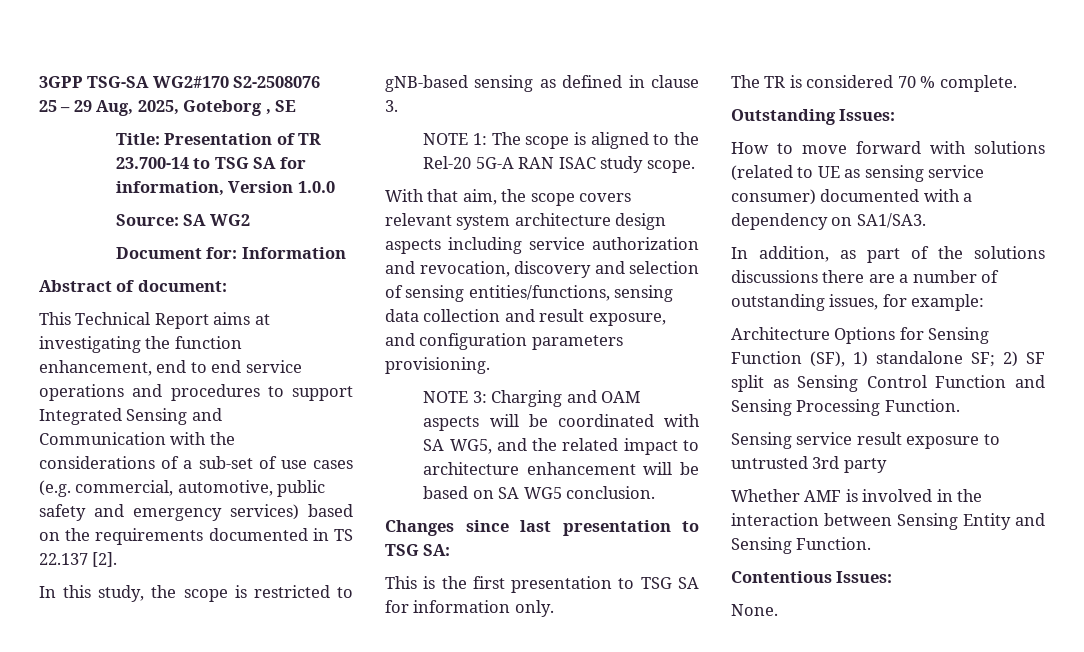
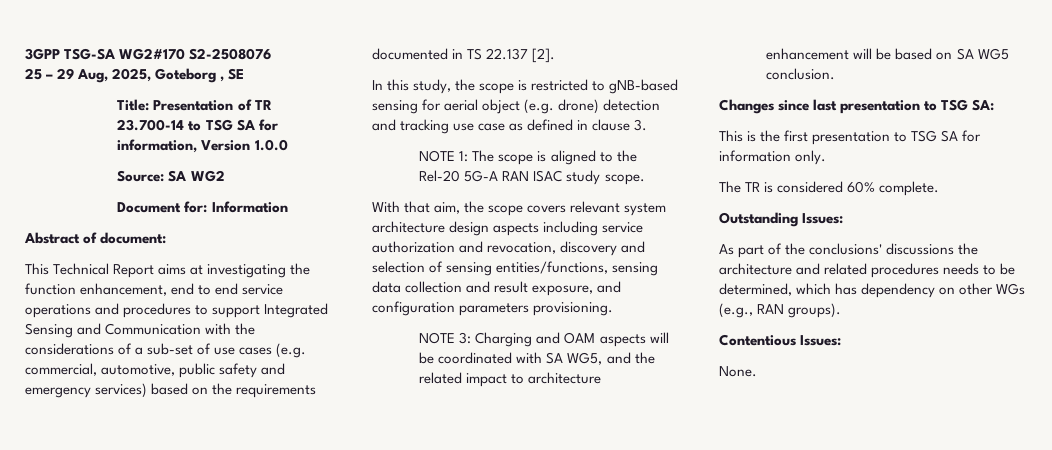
(534, 83) none -> [422,99,661,114] [372,119,506,134] for aerial object (e.g. drone) detection and tracking use case
[897,76,936,88] 70 % -> [847,181,876,193] 60%
[731,141,1045,154] [731,165,985,182] [731,189,973,205] [731,213,926,230] [731,246,1045,263] [731,270,1000,283] [731,294,985,311] [731,327,990,344] [731,351,1045,367] [731,375,1045,392] [731,399,960,416] [731,432,1000,449] [731,456,887,473] [731,489,983,502] [731,513,1045,530] [731,537,872,554] How to move forward with solutions (related to UE as sensing service consumer) documented with a dependency on SA1/SA3. // In addition, as part of the solutions discussions there are a number of outstanding issues, for example: // Architecture Options for Sensing Function (SF), 1) standalone SF; 2) SF split as Sensing Control Function and Sensing Processing Function. // Sensing service result exposure to untrusted 3rd party // Whether AMF is involved in the interaction between Sensing Entity and Sensing Function. -> [719,243,979,258] [719,263,1016,278] [719,283,1026,298] [719,303,842,318] As part of the conclusions' discussions the architecture and related procedures needs to be determined, which has dependency on other WGs (e.g., RAN groups).

